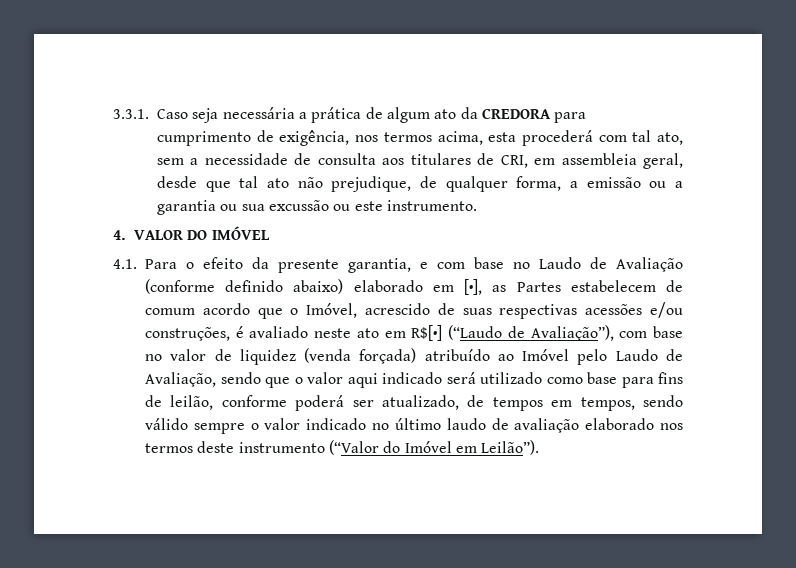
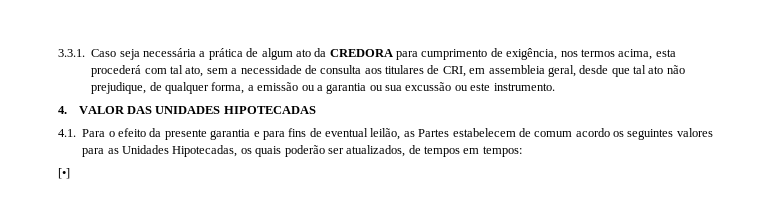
[187,226,270,240] DO IMÓVEL -> [127,106,316,114] DAS UNIDADES HIPOTECADAS
[348,257,683,273] [145,279,483,295] garantia, e com base no Laudo de Avaliação (conforme definido abaixo) elaborado em [•], -> [210,128,401,140] garantia e para fins de eventual leilão,
[257,302,683,319] [145,325,684,341] [145,348,683,365] [145,372,683,388] [145,395,683,411] [145,418,683,434] [145,440,540,455] que o Imóvel, acrescido de suas respectivas acessões e/ou construções, é avaliado neste ato em R$[•] (“Laudo de Avaliação”), com base no valor de liquidez (venda forçada) atribuído ao Imóvel pelo Laudo de Avaliação, sendo que o valor aqui indicado será utilizado como base para fins de leilão, conforme poderá ser atualizado, de tempos em tempos, sendo válido sempre o valor indicado no último laudo de avaliação elaborado nos termos deste instrumento (“Valor do Imóvel em Leilão”). -> [613,128,713,140] [82,145,522,157] [58,168,70,179] os seguintes valores para as Unidades Hipotecadas, os quais poderão ser atualizados, de tempos em tempos: // [•]

